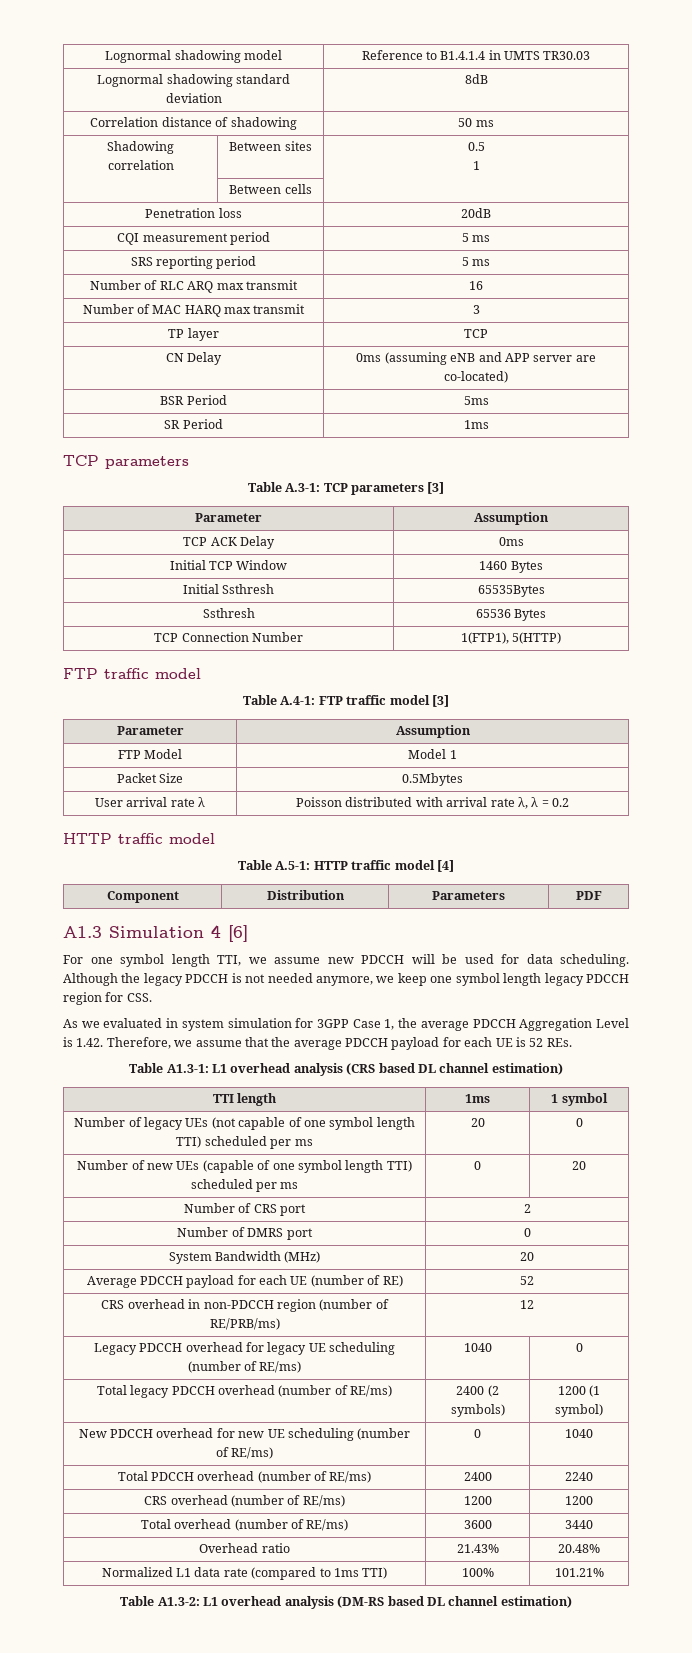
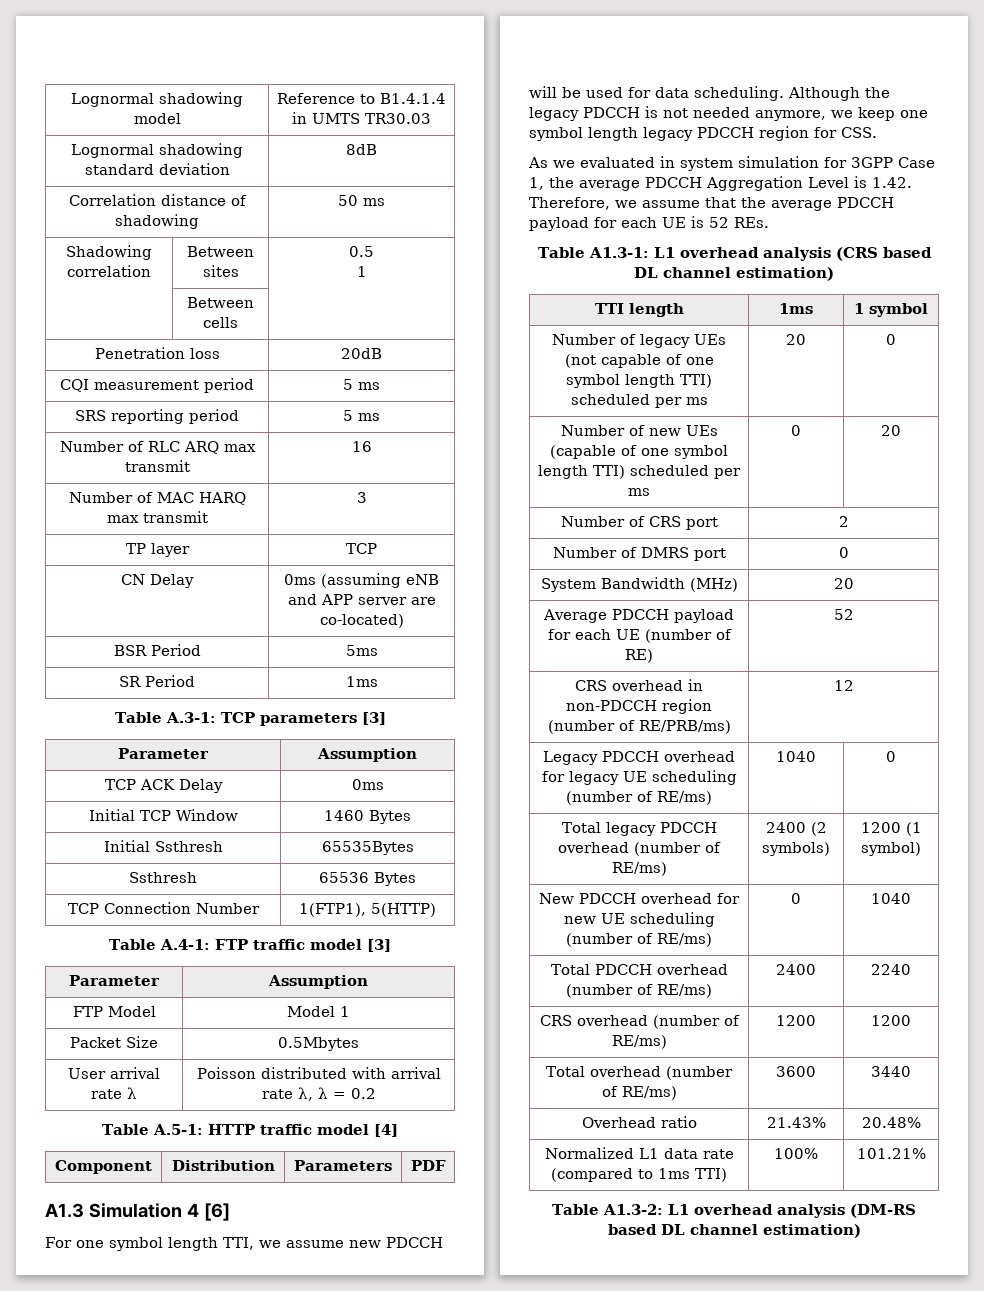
[63,455,189,469] // TCP parameters -> (378, 681) none
[63,668,201,679] // FTP traffic model -> (436, 910) none
[63,833,215,844] // HTTP traffic model -> (376, 1093) none

